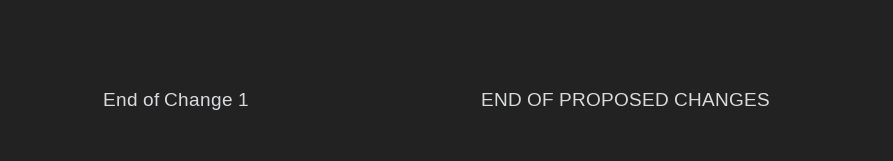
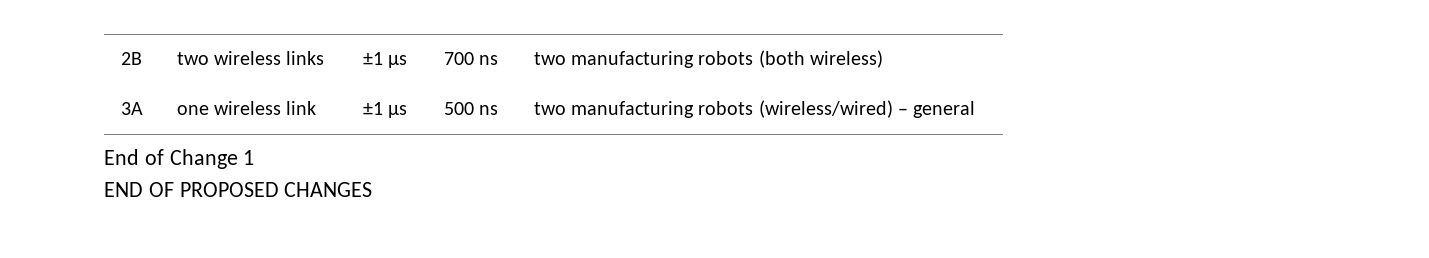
(103, 99) none -> [120,52,142,65] [176,51,325,65] [362,52,408,68] [443,52,499,65] [533,50,884,68] [120,102,143,115] [176,101,317,115] [362,102,408,118] [443,102,499,115] [533,100,976,118] 2B | two wireless links | ±1 µs | 700 ns | two manufacturing robots (both wireless) // 3A | one wireless link | ±1 µs | 500 ns | two manufacturing robots (wireless/wired) – general //

